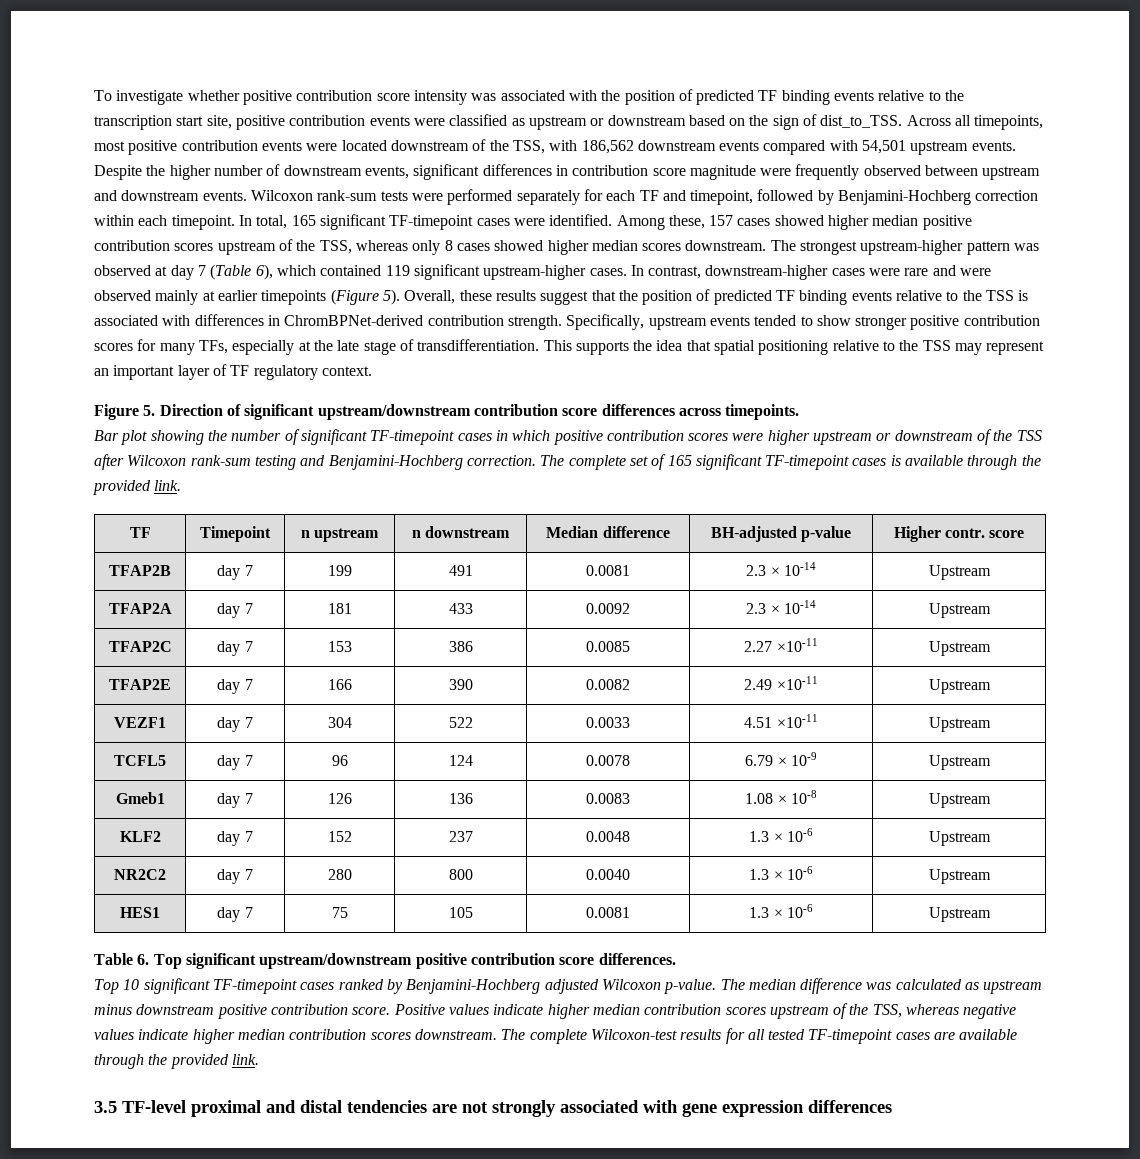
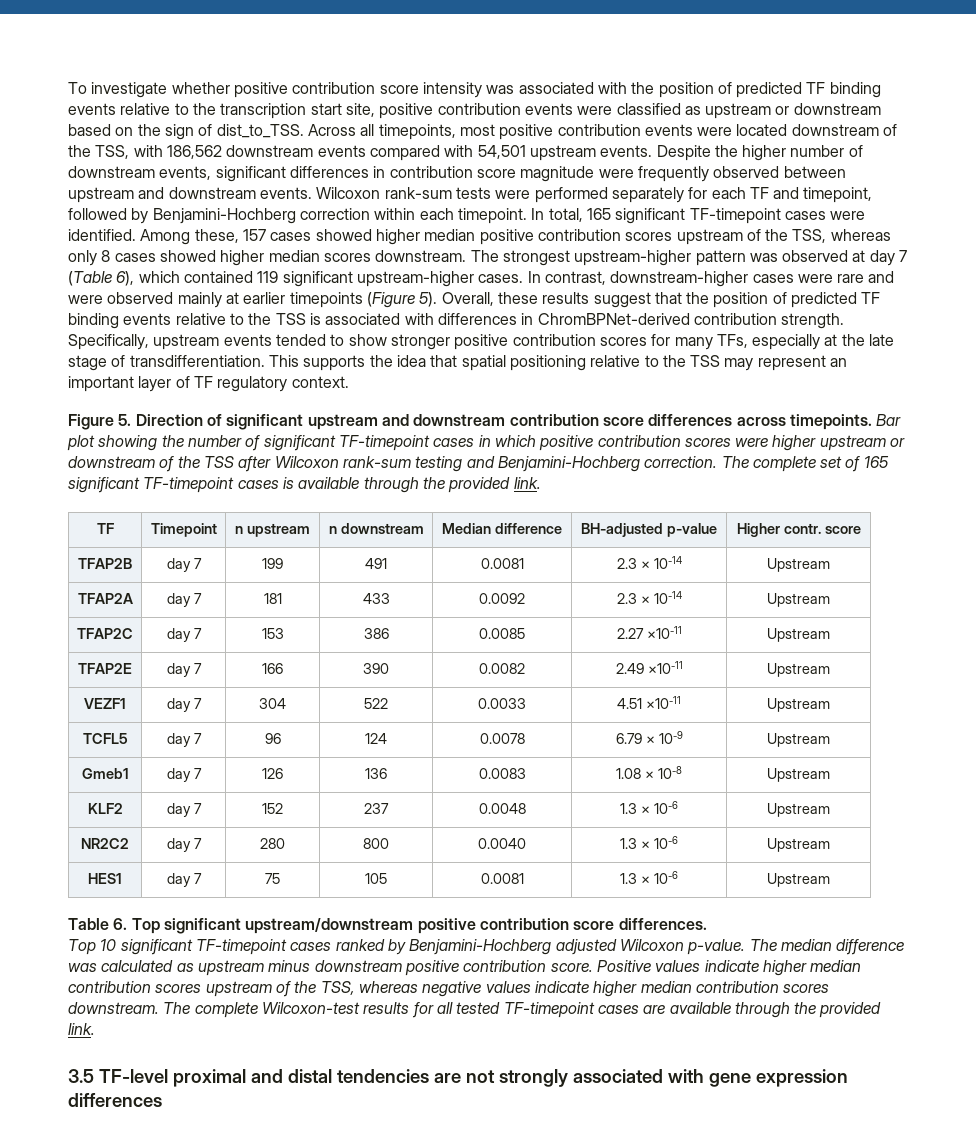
[317,404,471,420] upstream/downstream -> [307,414,506,430] upstream and downstream
(800, 412) // -> (872, 422) none

